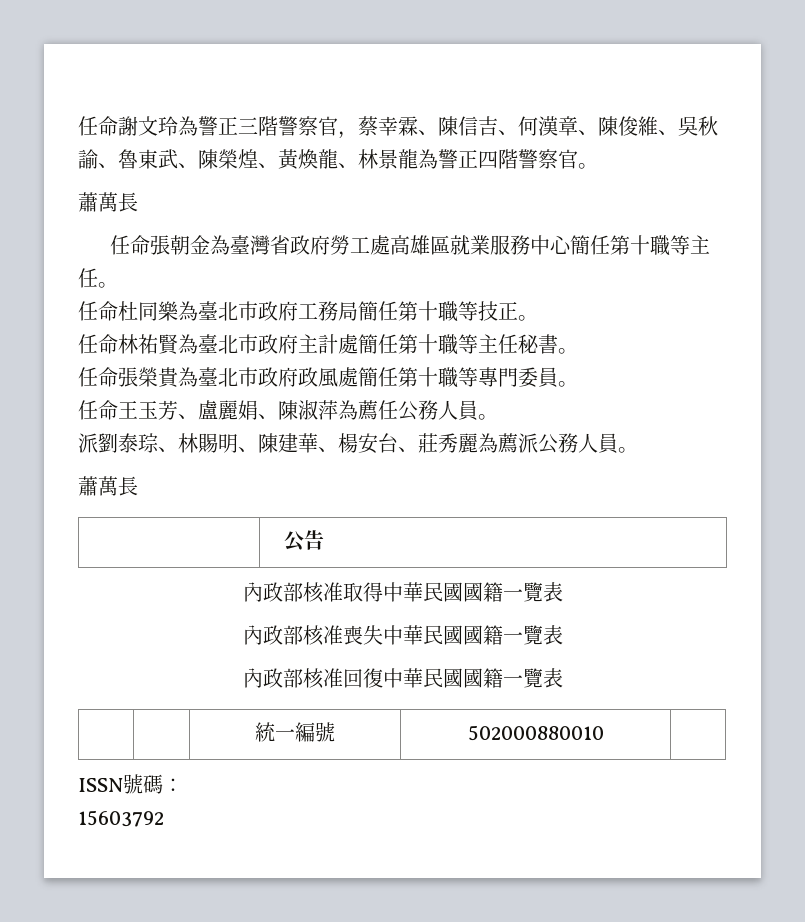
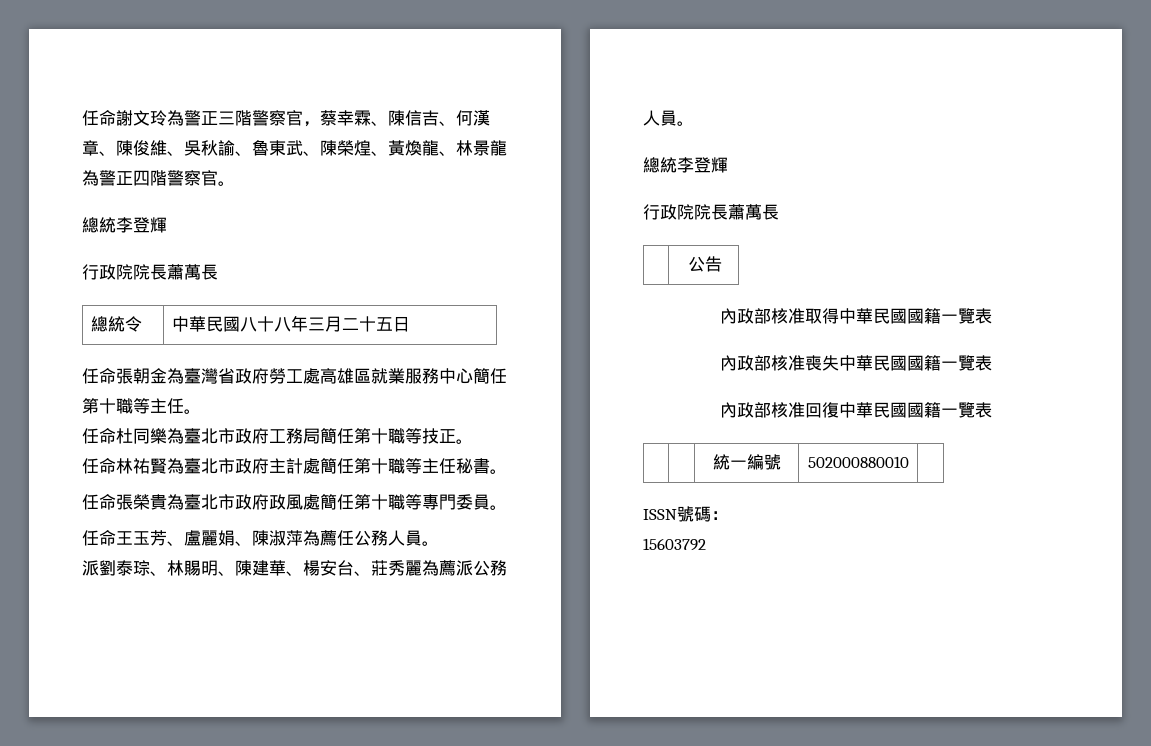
[78,192,138,212] 蕭萬長 -> [82,217,167,233] [82,264,218,280] [90,316,142,332] [171,315,410,332] 總統李登輝 // 行政院院長蕭萬長 // 總統令 | 中華民國八十八年三月二十五日
(638, 450) none -> [643,157,728,173] [643,204,728,220] 總統李登輝 // 行政院院長

